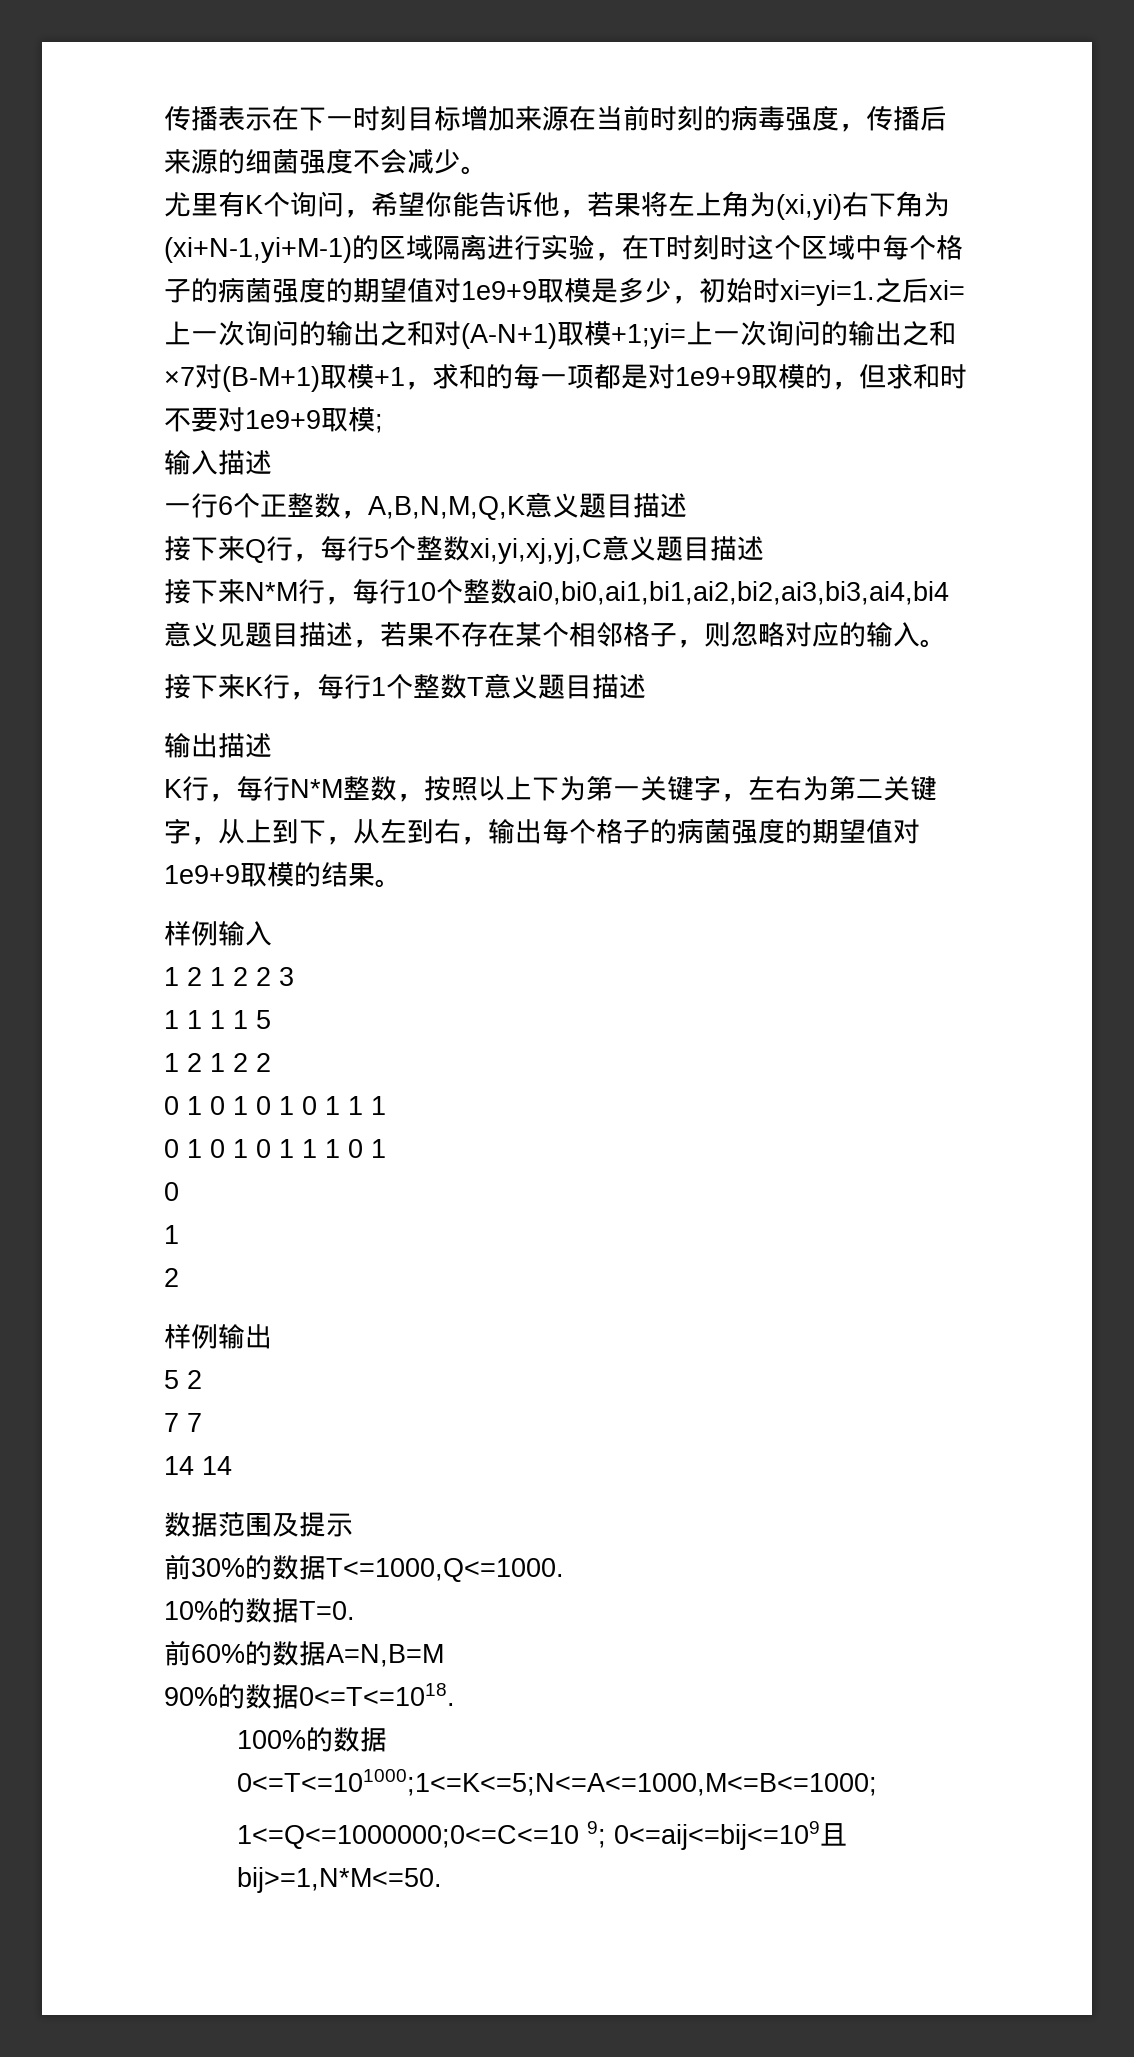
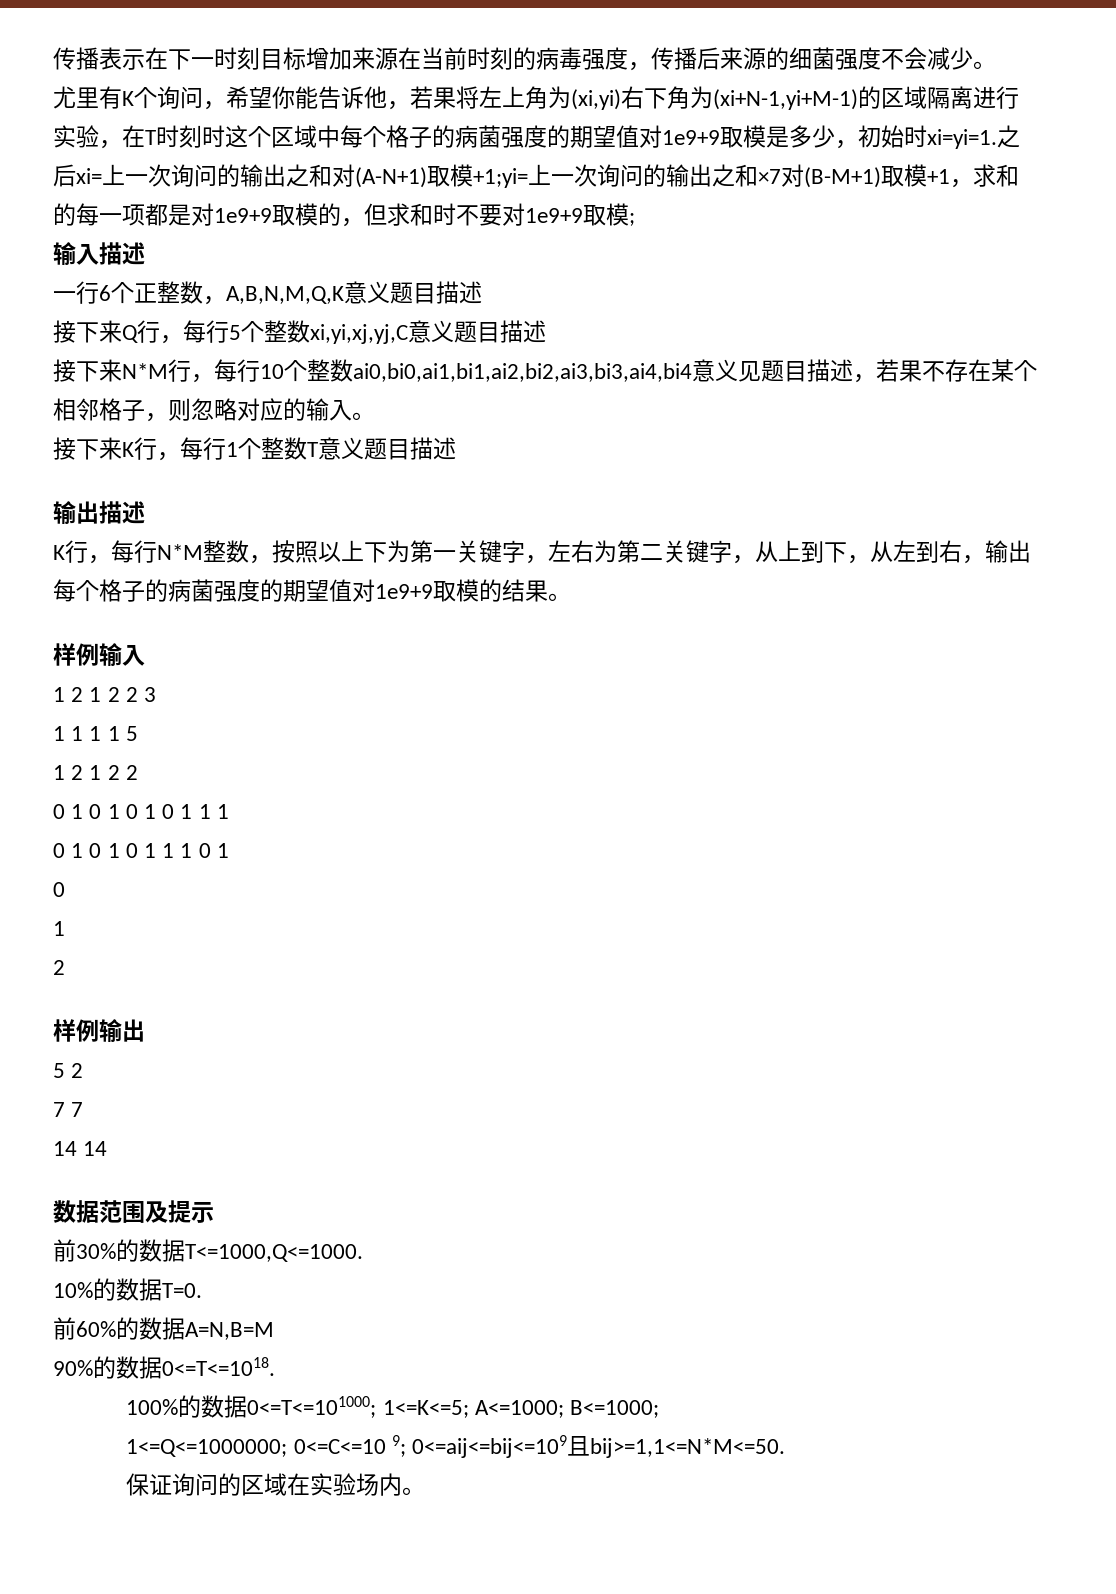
[236,1769,877,1796] [236,1821,847,1850] [236,1867,442,1893] 0<=T<=101000;1<=K<=5;N<=A<=1000,M<=B<=1000; // 1<=Q<=1000000;0<=C<=10 9; 0<=aij<=bij<=109且bij>=1,N*M<=50. -> [247,1396,660,1418] [126,1435,786,1458] [126,1473,426,1496] 0<=T<=101000; 1<=K<=5; A<=1000; B<=1000; // 1<=Q<=1000000; 0<=C<=10 9; 0<=aij<=bij<=109且bij>=1,1<=N*M<=50. // 保证询问的区域在实验场内。

